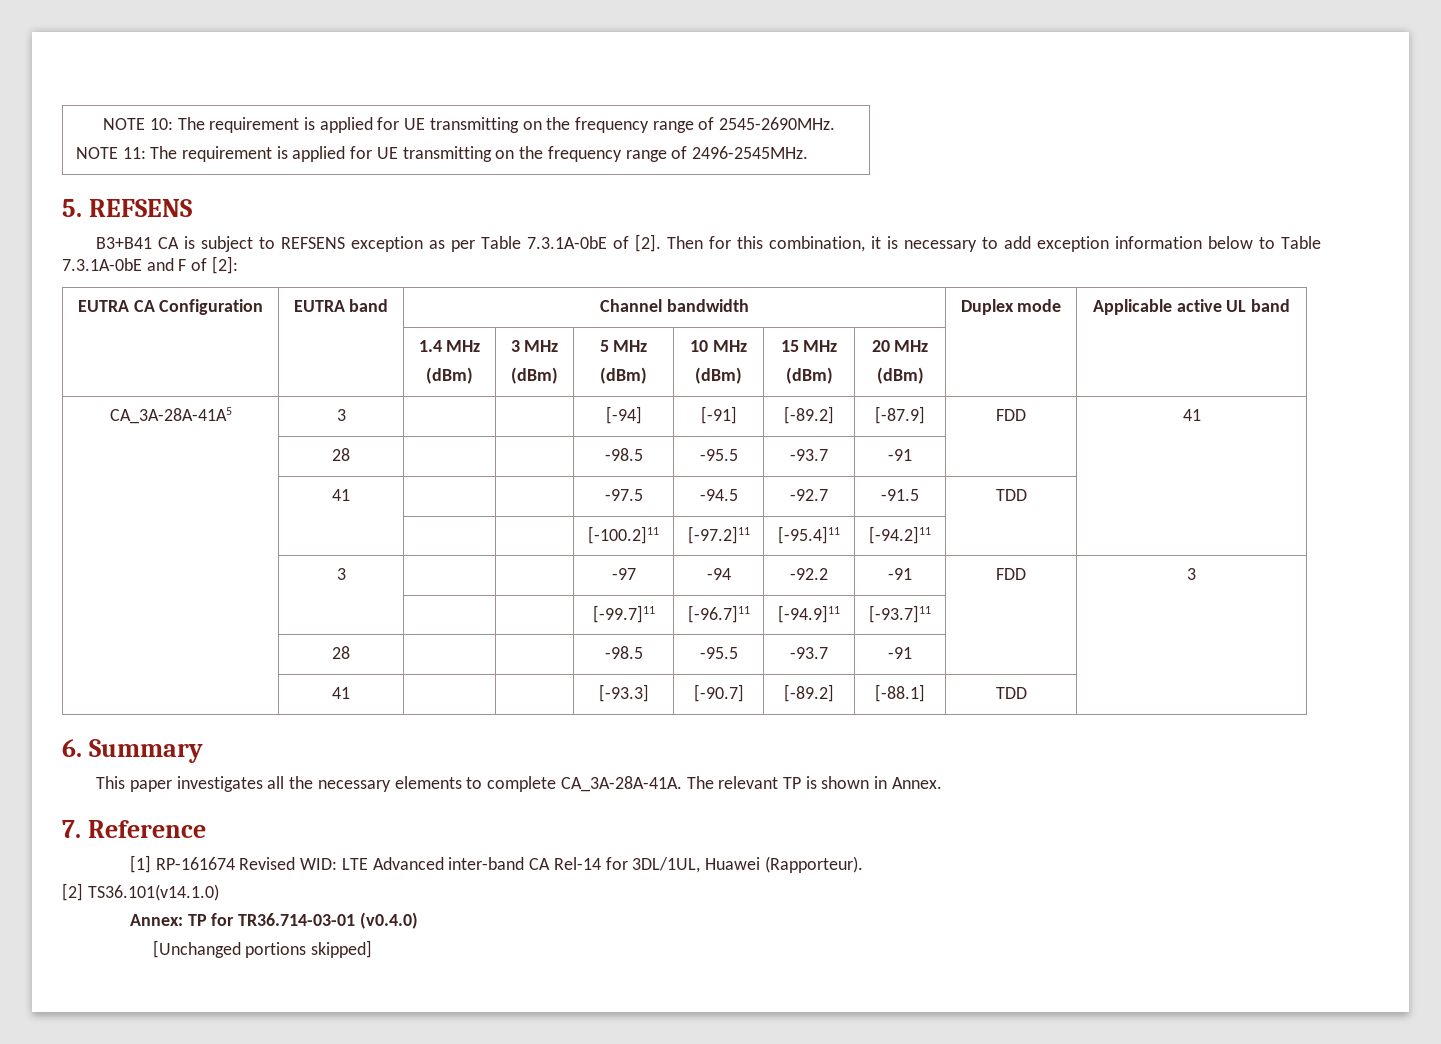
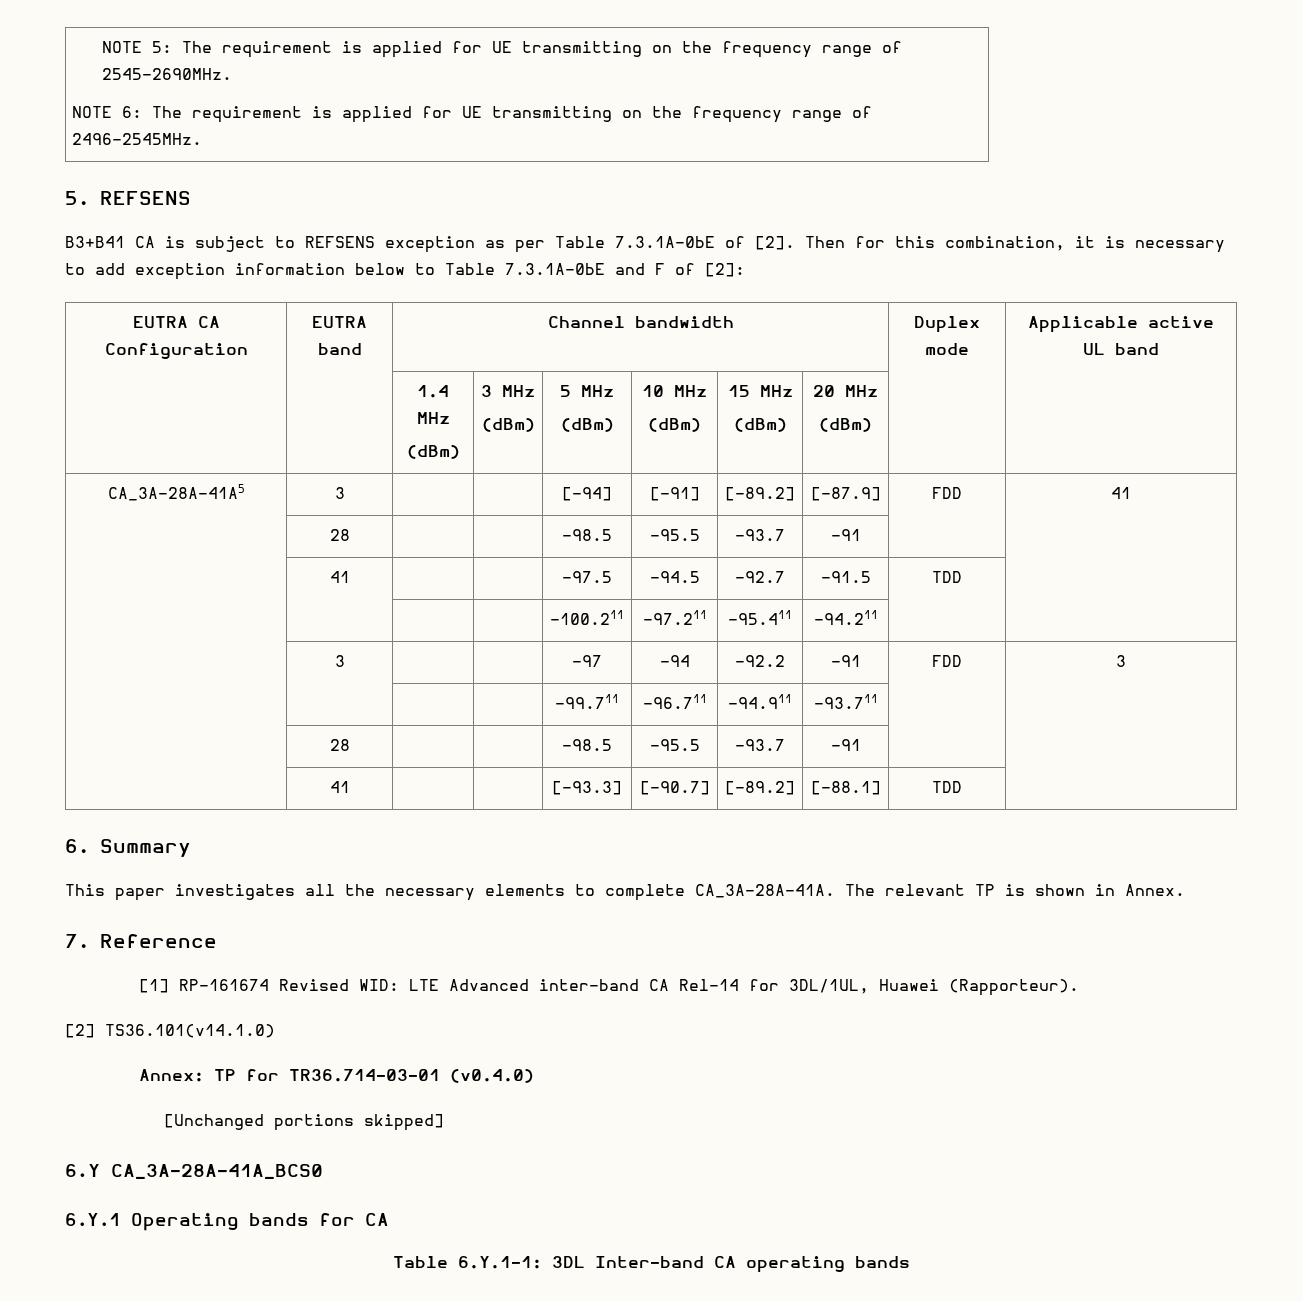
[103,118,173,130] NOTE 10: -> [101,41,172,53] NOTE 5:
[122,147,146,159] 11: -> [122,106,143,118] 6:
[588,526,659,544] [687,526,750,544] [778,526,840,544] [869,526,931,544] [-100.2]11 | [-97.2]11 | [-95.4]11 | [-94.2]11 -> [550,610,624,625] [642,610,707,625] [728,610,792,625] [813,610,878,625] -100.211 | -97.211 | -95.411 | -94.211
[592,605,655,623] [687,605,750,623] [778,605,840,623] [869,605,931,623] [-99.7]11 | [-96.7]11 | [-94.9]11 | [-93.7]11 -> [555,694,619,709] [642,694,707,709] [728,694,792,709] [813,694,878,709] -99.711 | -96.711 | -94.911 | -93.711
(373, 949) none -> [65,1164,323,1179] [65,1213,389,1231] [393,1256,910,1273] // 6.Y CA_3A-28A-41A_BCS0 // 6.Y.1 Operating bands for CA // Table 6.Y.1-1: 3DL Inter-band CA operating bands

